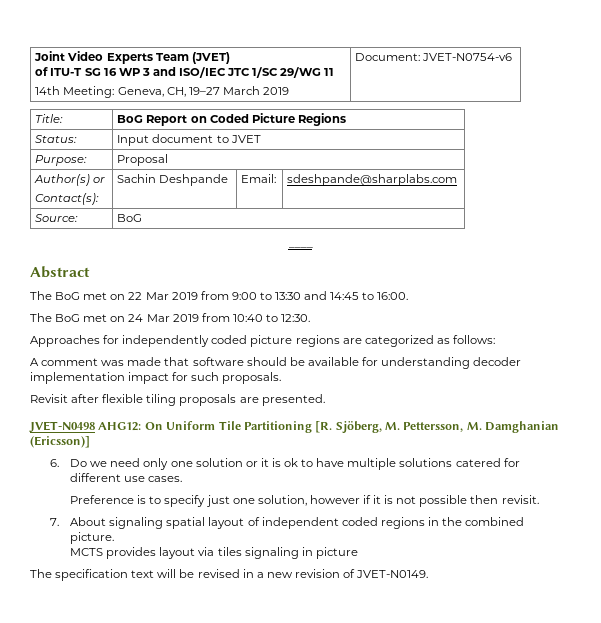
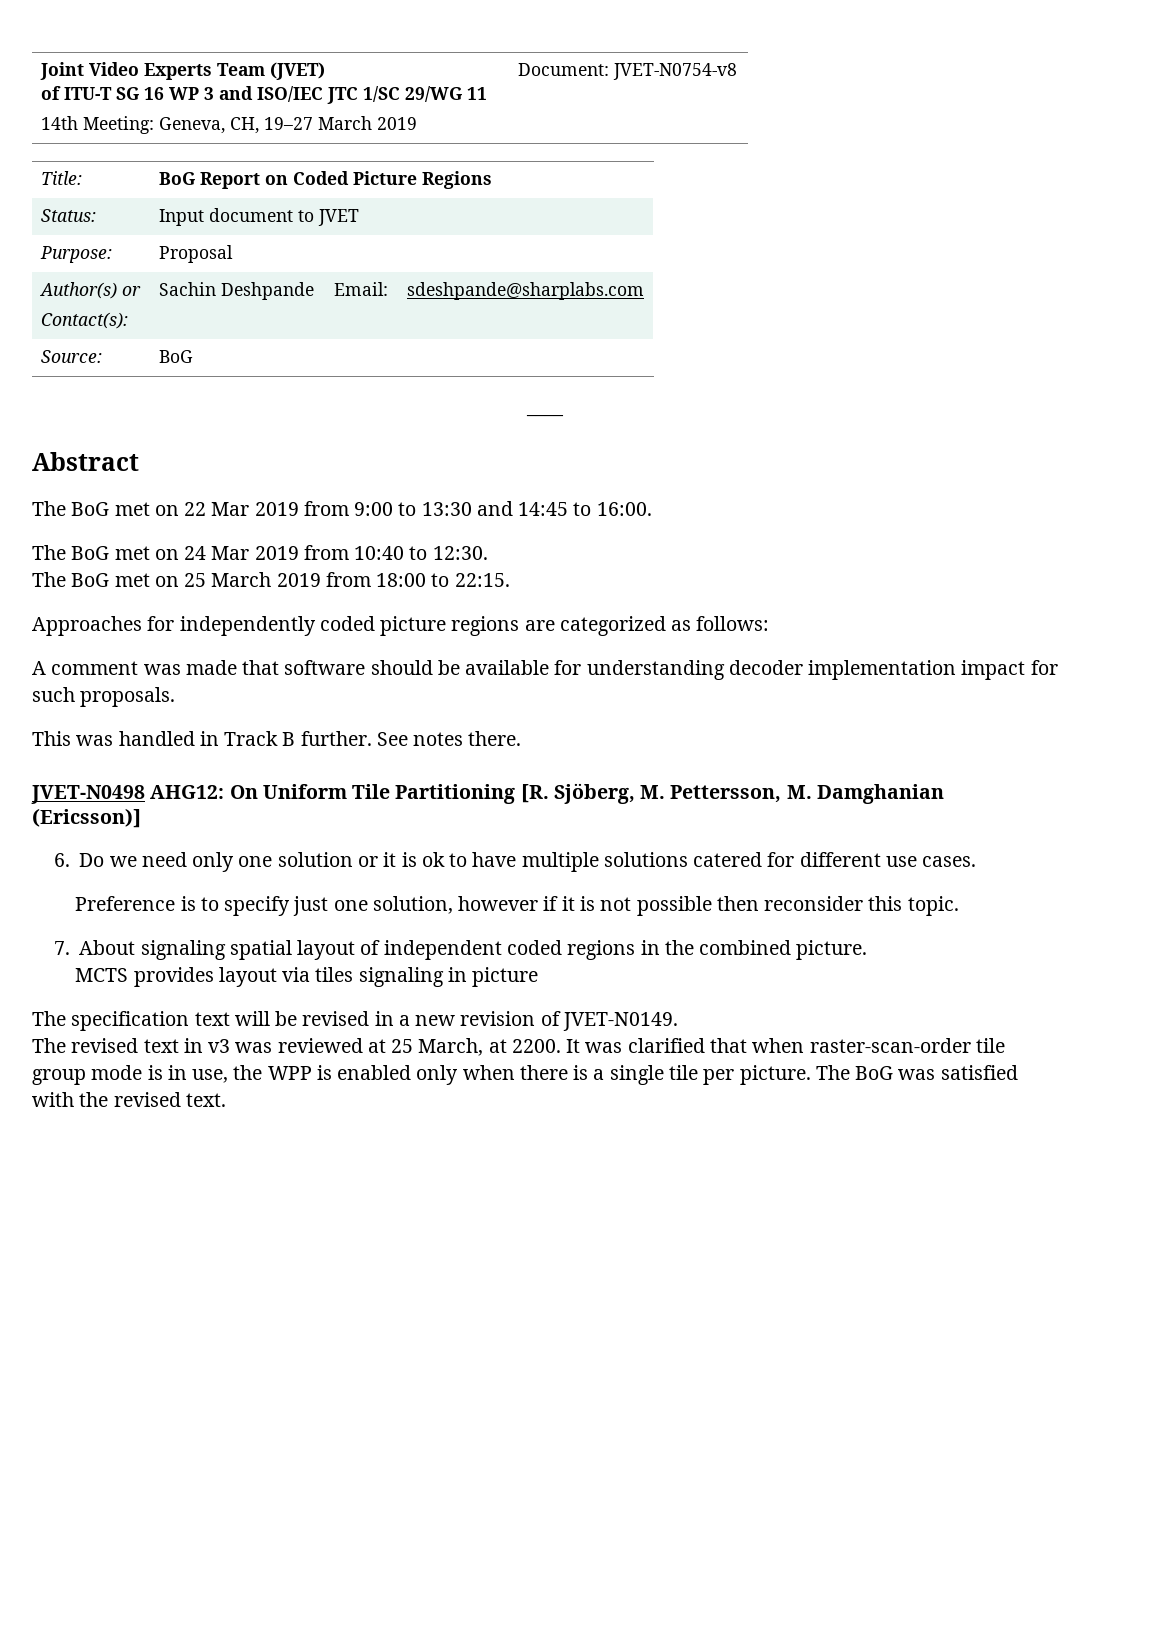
[422,53,513,61] JVET-N0754-v6 -> [612,63,737,80] JVET-N0754-v8
(311, 318) none -> [32,572,510,587] // The BoG met on 25 March 2019 from 18:00 to 22:15.
[30,394,325,406] Revisit after flexible tiling proposals are presented. -> [32,731,522,746] This was handled in Track B further. See notes there.
[501,495,539,504] revisit. -> [764,896,959,916] reconsider this topic.
(429, 574) none -> [32,1038,1005,1056] [32,1065,1018,1085] [32,1092,226,1107] // The revised text in v3 was reviewed at 25 March, at 2200. It was clarified that when raster-scan-order tile group mode is in use, the WPP is enabled only when there is a single tile per picture. The BoG was satisfied with the revised text.

